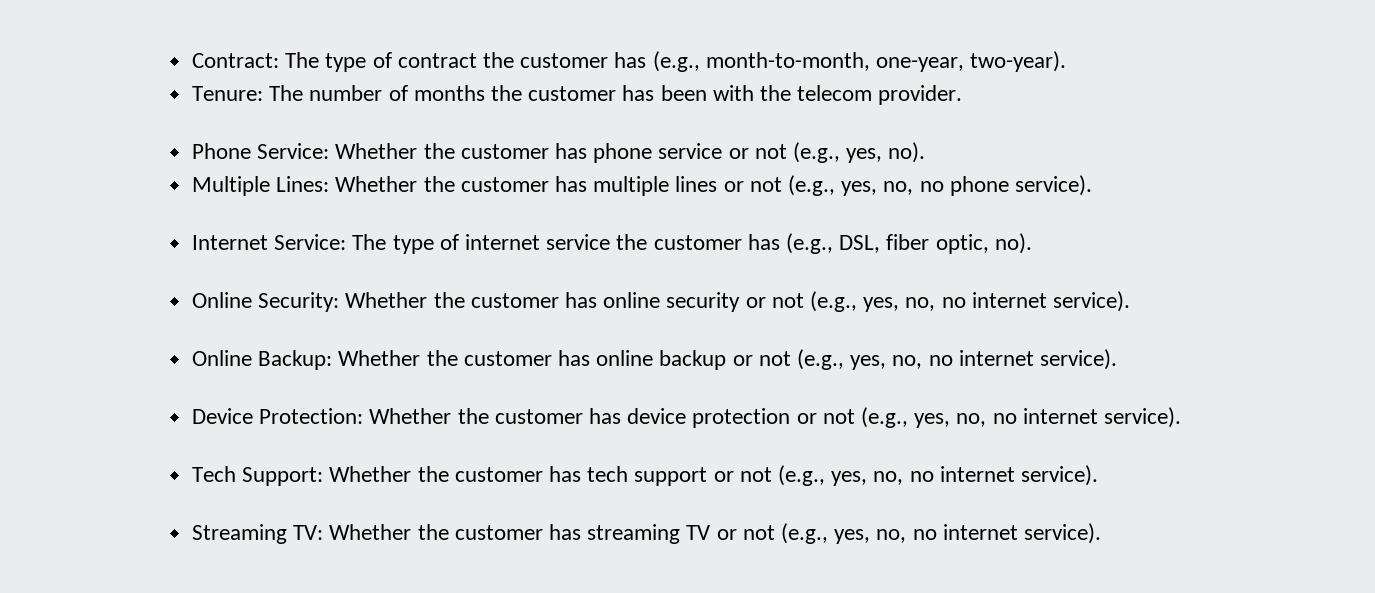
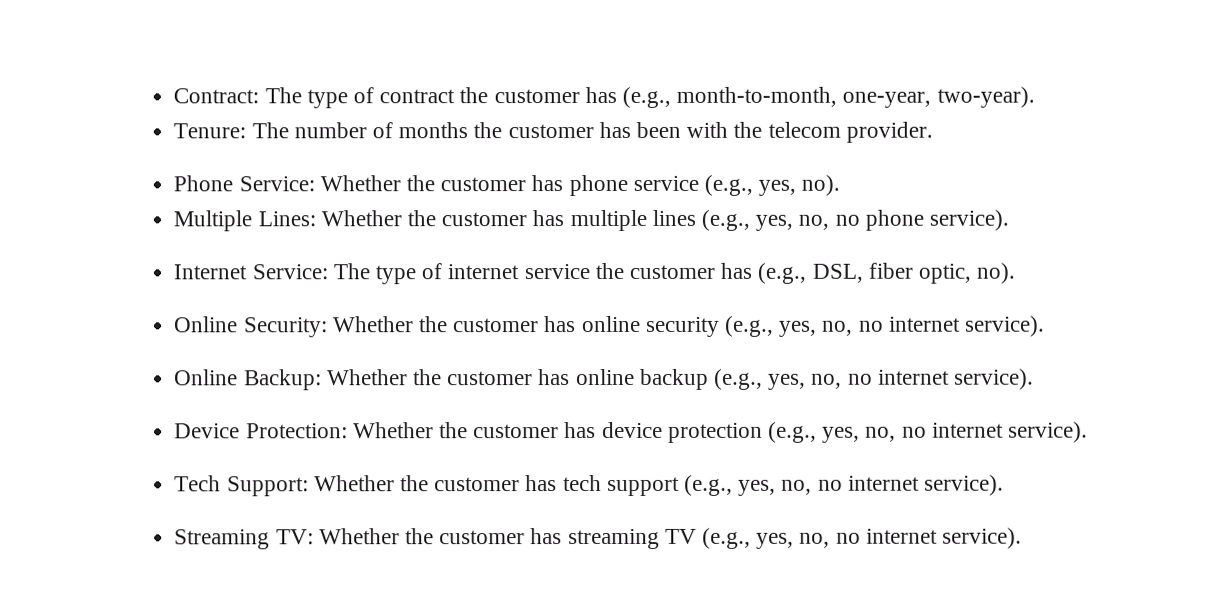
[728,144,787,159] or not -> (699, 183) none
[723,177,782,192] or not -> (696, 217) none
[745,293,804,308] or not -> (720, 326) none
[732,351,791,366] or not -> (709, 379) none
[796,409,855,424] or not -> (763, 432) none
[713,467,772,482] or not -> (680, 486) none
[716,525,775,540] or not -> (697, 536) none

